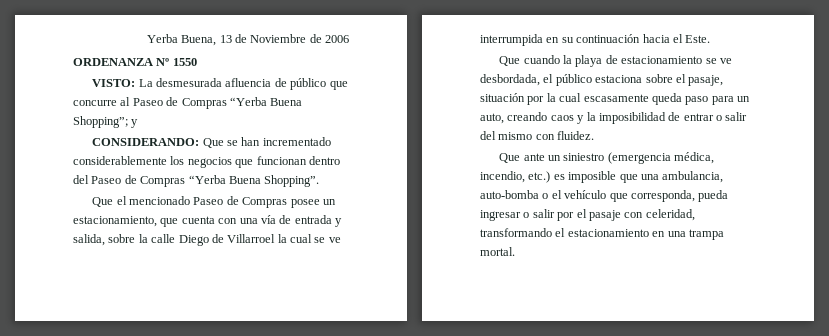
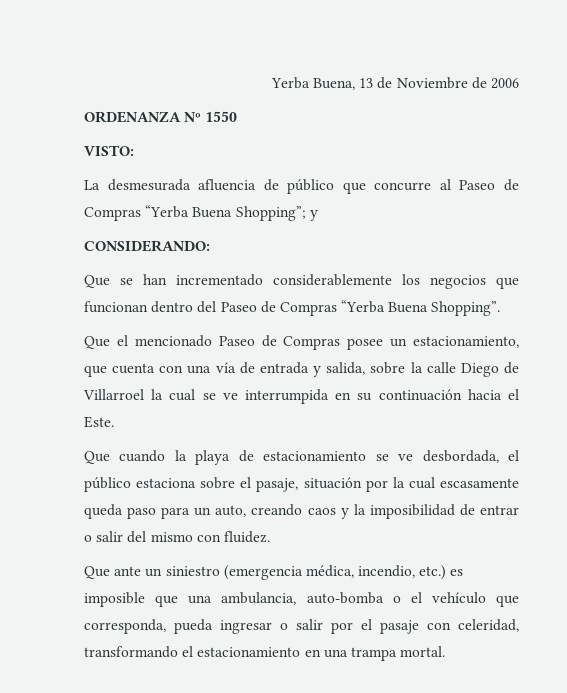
(136, 83) none -> (134, 150) //
(200, 142) none -> (210, 246) //

